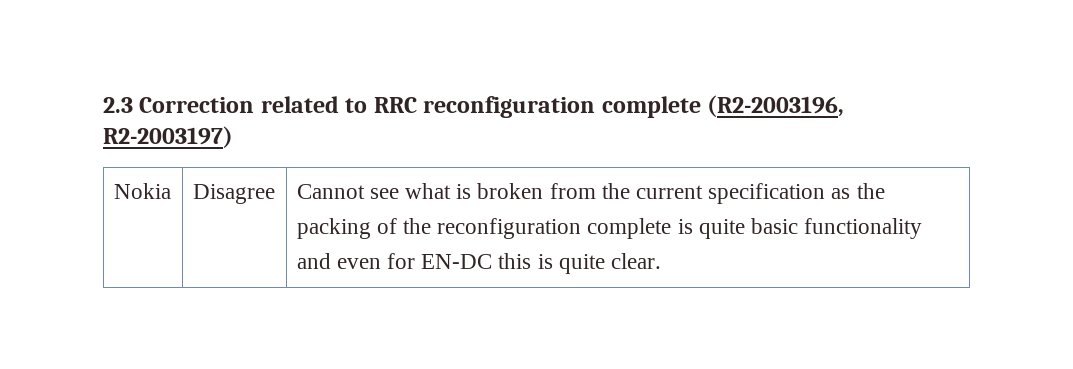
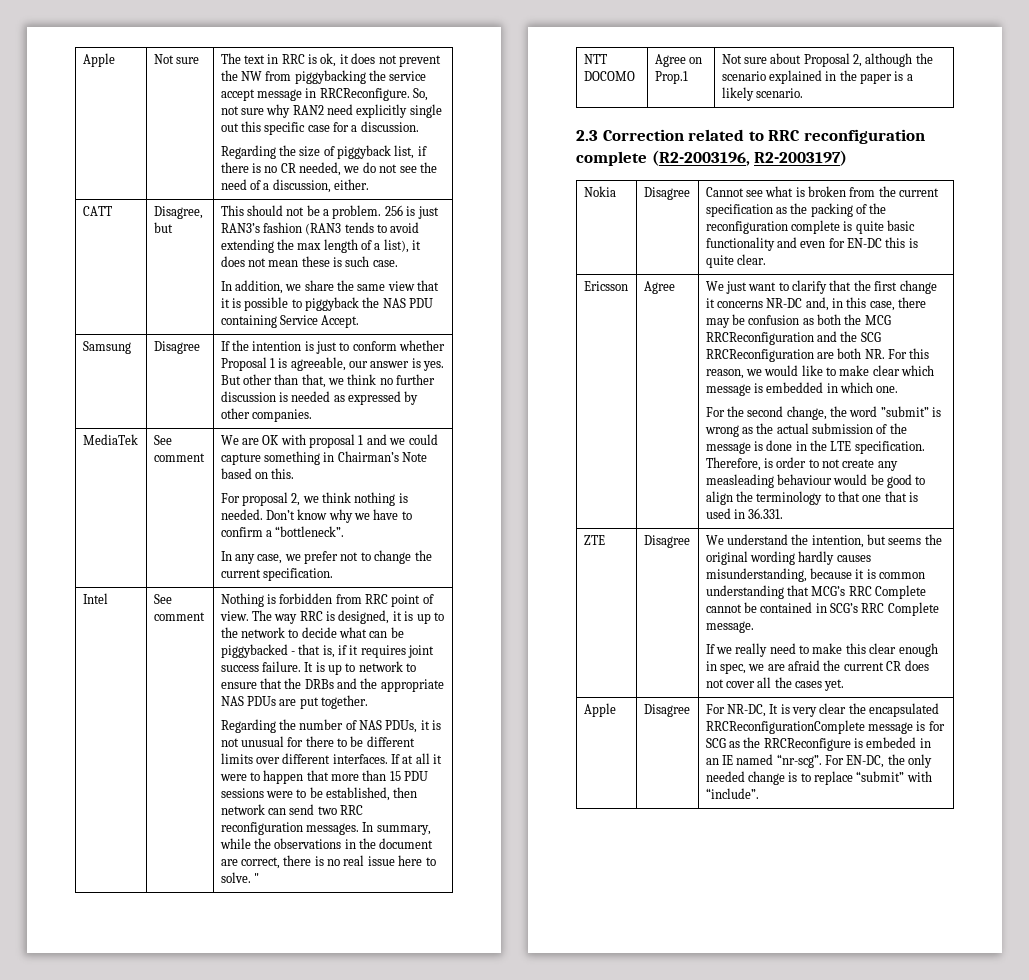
(103, 105) none -> [82,53,115,67] [153,54,199,64] [220,53,441,67] [220,70,427,84] [220,88,429,101] [220,104,442,118] [220,121,419,135] [220,145,427,159] [220,162,437,176] [220,179,370,193] [82,206,112,216] [153,206,203,219] [153,222,173,233] [220,205,439,219] [220,222,420,235] [220,239,422,253] [220,256,398,267] [220,280,440,294] [220,297,434,311] [220,315,360,328] [82,341,131,354] [153,341,200,354] [220,340,446,354] [220,357,445,371] [220,374,436,388] [220,391,419,405] [220,408,312,422] [82,434,138,445] [153,435,172,445] [153,453,205,462] [220,434,438,448] [220,451,428,465] [220,468,295,479] [220,492,408,506] [220,509,412,523] [220,526,345,537] [220,550,432,564] [220,568,333,581] [82,593,108,604] [153,594,172,604] [153,612,205,621] [220,593,434,607] [219,610,444,624] [220,627,404,638] [220,644,435,658] [220,661,417,675] [220,678,444,692] [220,695,369,709] [220,719,442,733] [220,736,415,747] [220,753,443,764] [219,770,429,784] [220,787,418,801] [220,804,364,815] [220,822,431,835] [219,838,434,849] [220,855,436,869] [220,872,259,883] [583,54,607,64] [583,71,635,81] [654,54,702,67] [654,71,688,84] [721,53,933,67] [721,70,913,84] [721,87,803,101] Apple | Not sure | The text in RRC is ok, it does not prevent the NW from piggybacking the service accept message in RRCReconfigure. So, not sure why RAN2 need explicitly single out this specific case for a discussion. // Regarding the size of piggyback list, if there is no CR needed, we do not see the need of a discussion, either. // CATT | Disagree, but | This should not be a problem. 256 is just RAN3’s fashion (RAN3 tends to avoid extending the max length of a list), it does not mean these is such case. // In addition, we share the same view that it is possible to piggyback the NAS PDU containing Service Accept. // Samsung | Disagree | If the intention is just to conform whether Proposal 1 is agreeable, our answer is yes. But other than that, we think no further discussion is needed as expressed by other companies. // MediaTek | See comment | We are OK with proposal 1 and we could capture something in Chairman’s Note based on this. // For proposal 2, we think nothing is needed. Don’t know why we have to confirm a “bottleneck”. // In any case, we prefer not to change the current specification. // Intel | See comment | Nothing is forbidden from RRC point of view. The way RRC is designed, it is up to the network to decide what can be piggybacked - that is, if it requires joint success failure. It is up to network to ensure that the DRBs and the appropriate NAS PDUs are put together. // Regarding the number of NAS PDUs, it is not unusual for there to be different limits over different interfaces. If at all it were to happen that more than 15 PDU sessions were to be established, then network can send two RRC reconfiguration messages. In summary, while the observations in the document are correct, there is no real issue here to solve. " // NTT DOCOMO | Agree on Prop.1 | Not sure about Proposal 2, although the scenario explained in the paper is a likely scenario. //
(662, 261) none -> [583,281,628,291] [643,281,675,294] [705,280,937,294] [705,297,927,311] [705,314,891,328] [705,331,881,345] [705,348,930,362] [705,365,935,379] [705,382,899,396] [705,406,942,420] [704,423,907,437] [705,440,925,454] [705,457,898,471] [705,474,926,488] [705,491,919,505] [705,508,784,519] [583,535,605,545] [643,535,690,548] [705,534,942,548] [705,551,871,565] [705,568,926,582] [705,585,927,599] [705,602,939,616] [705,621,754,633] [705,643,938,657] [705,660,929,674] [705,677,845,691] [583,703,616,717] [643,704,690,717] [705,703,940,717] [705,720,945,734] [705,737,931,751] [705,754,933,768] [705,771,932,785] [705,788,759,799] // Ericsson | Agree | We just want to clarify that the first change it concerns NR-DC and, in this case, there may be confusion as both the MCG RRCReconfiguration and the SCG RRCReconfiguration are both NR. For this reason, we would like to make clear which message is embedded in which one. // For the second change, the word ”submit” is wrong as the actual submission of the message is done in the LTE specification. Therefore, is order to not create any measleading behaviour would be good to align the terminology to that one that is used in 36.331. // ZTE | Disagree | We understand the intention, but seems the original wording hardly causes misunderstanding, because it is common understanding that MCG’s RRC Complete cannot be contained in SCG’s RRC Complete message. // If we really need to make this clear enough in spec, we are afraid the current CR does not cover all the cases yet. // Apple | Disagree | For NR-DC, It is very clear the encapsulated RRCReconfigurationComplete message is for SCG as the RRCReconfigure is embeded in an IE named “nr-scg”. For EN-DC, the only needed change is to replace “submit” with “include”.

